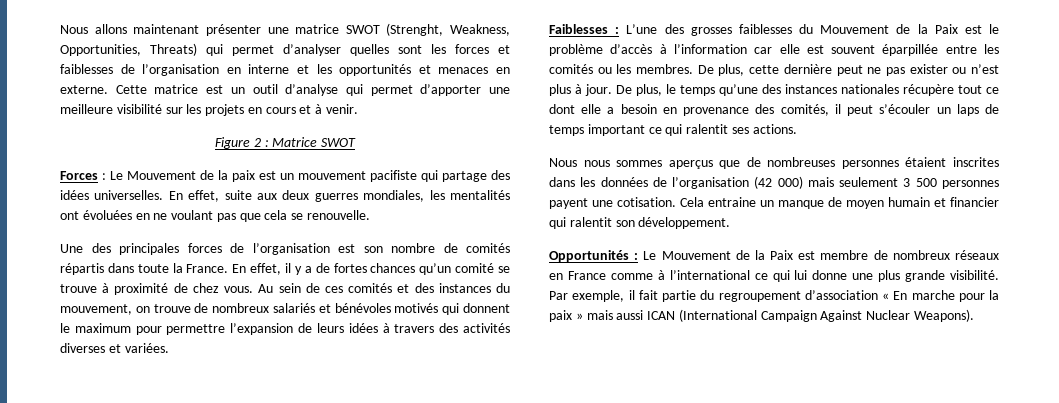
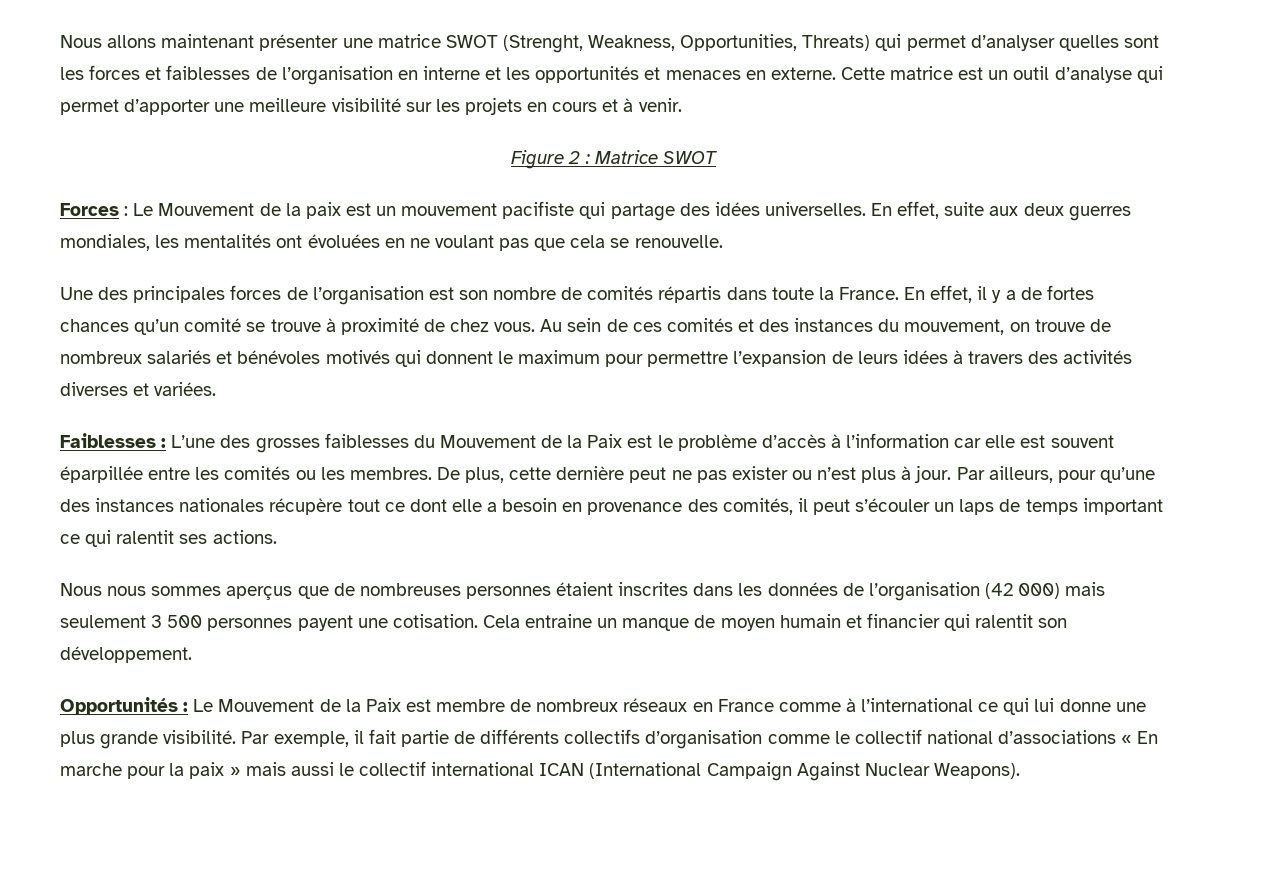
[616,84,715,96] De plus, le temps -> [956,466,1096,483] Par ailleurs, pour
[700,290,878,302] du regroupement d’association -> [454,729,1117,749] de différents collectifs d’organisation comme le collectif national d’associations
(644, 315) none -> [338,761,535,776] le collectif international

